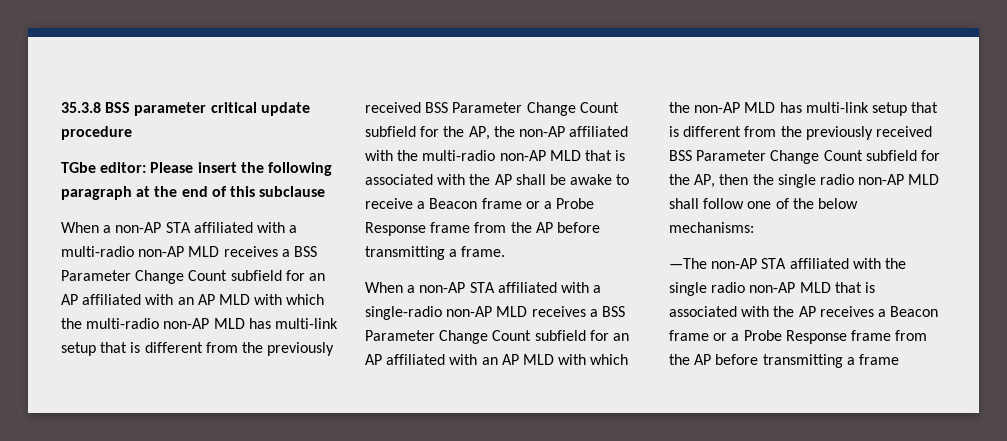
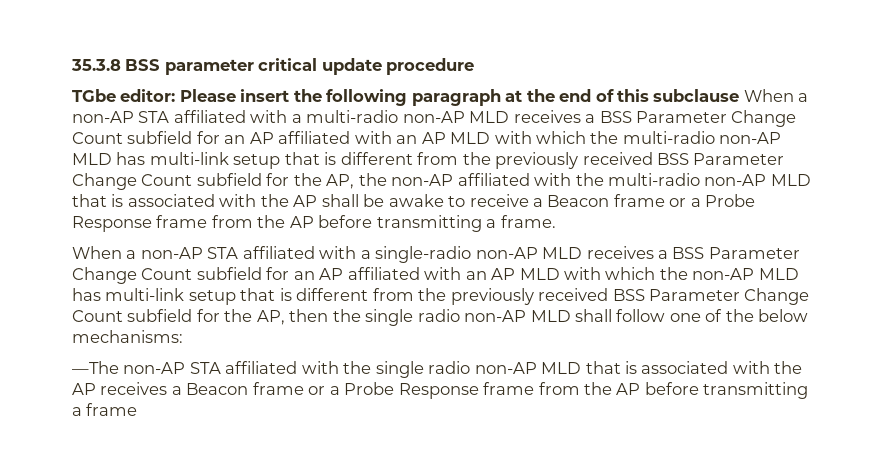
(326, 191) // -> (740, 95) none

